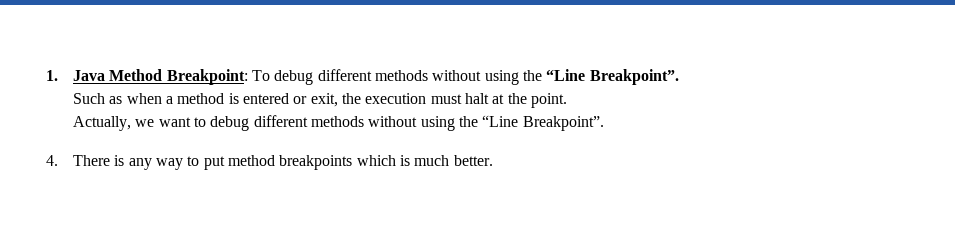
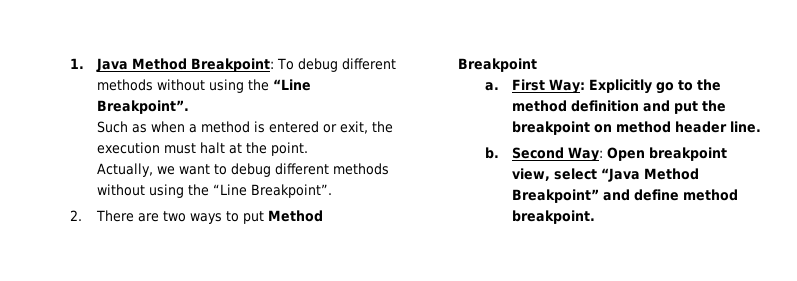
[46,155,493,170] 4. There is any way to put method breakpoints which is much better. -> [70,210,323,224] [457,58,537,72] [484,79,721,94] [511,100,726,114] [511,121,761,135] [484,147,727,162] [511,168,699,182] [511,189,738,203] [511,210,595,224] 2. There are two ways to put Method Breakpoint // a. First Way: Explicitly go to the method definition and put the breakpoint on method header line. // b. Second Way: Open breakpoint view, select “Java Method Breakpoint” and define method breakpoint.

